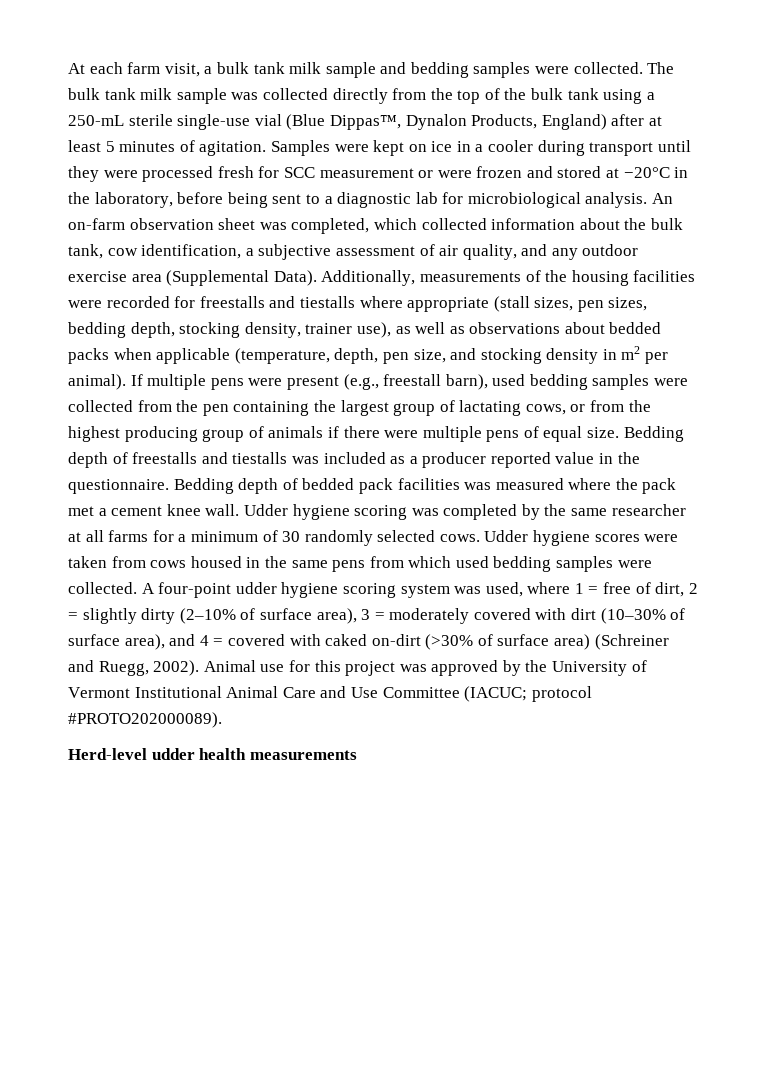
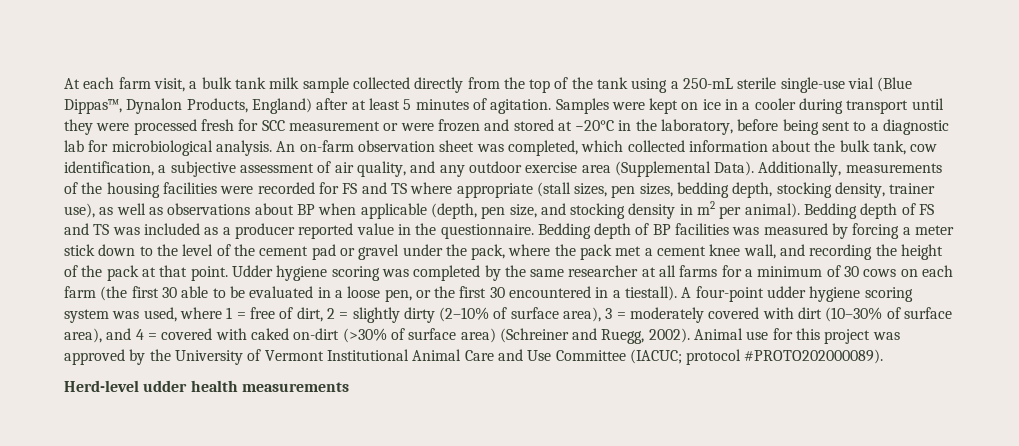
[380,62,675,78] [68,88,259,104] and bedding samples were collected. The bulk tank milk sample was -> (349, 85) none
[531,88,564,100] bulk -> (593, 83) none
[199,296,355,308] freestalls and tiestalls -> [342,182,407,194] FS and TS
[609,322,662,334] [68,348,379,364] bedded packs when applicable (temperature, depth, -> [296,203,477,219] BP when applicable (depth,
[130,374,689,390] [68,400,651,416] [68,426,684,442] [68,452,288,468] If multiple pens were present (e.g., freestall barn), used bedding samples were collected from the pen containing the largest group of lactating cows, or from the highest producing group of animals if there were multiple pens of equal size. Bedding depth of freestalls and tiestalls -> [804,203,935,219] [64,223,110,235] Bedding depth of FS and TS
[302,478,393,494] bedded pack -> [652,224,671,235] BP
(564, 484) none -> [832,223,955,239] [64,244,506,260] by forcing a meter stick down to the level of the cement pad or gravel under the pack,
[205,504,240,516] wall. -> [743,244,944,260] [64,265,228,281] wall, and recording the height of the pack at that point.
[304,530,679,546] [68,556,652,572] [68,582,137,594] randomly selected cows. Udder hygiene scores were taken from cows housed in the same pens from which used bedding samples were collected. -> [863,265,954,277] [64,286,678,302] cows on each farm (the first 30 able to be evaluated in a loose pen, or the first 30 encountered in a tiestall).

